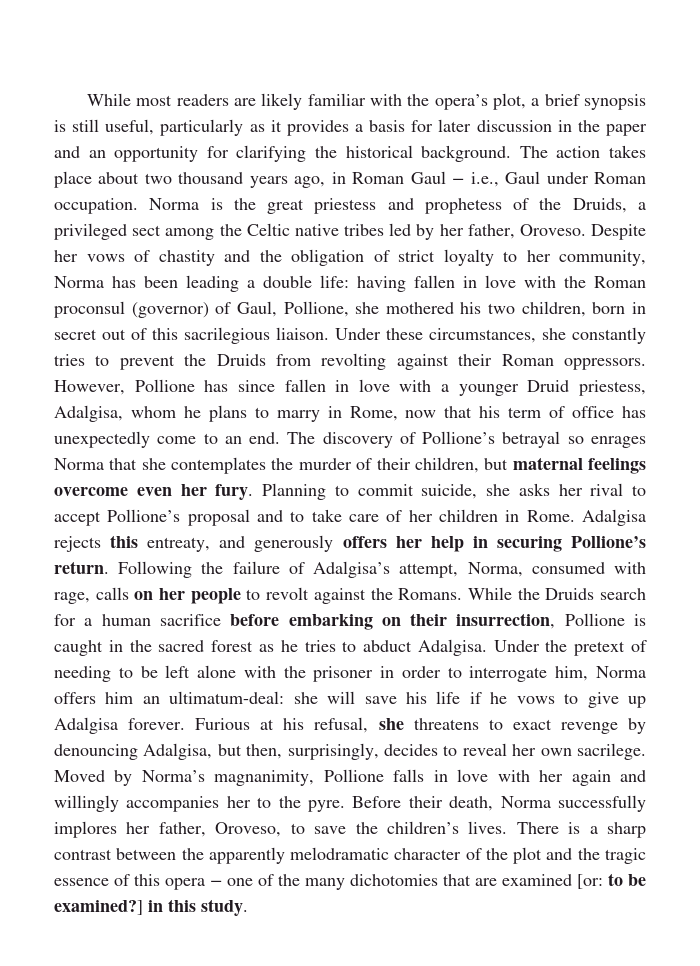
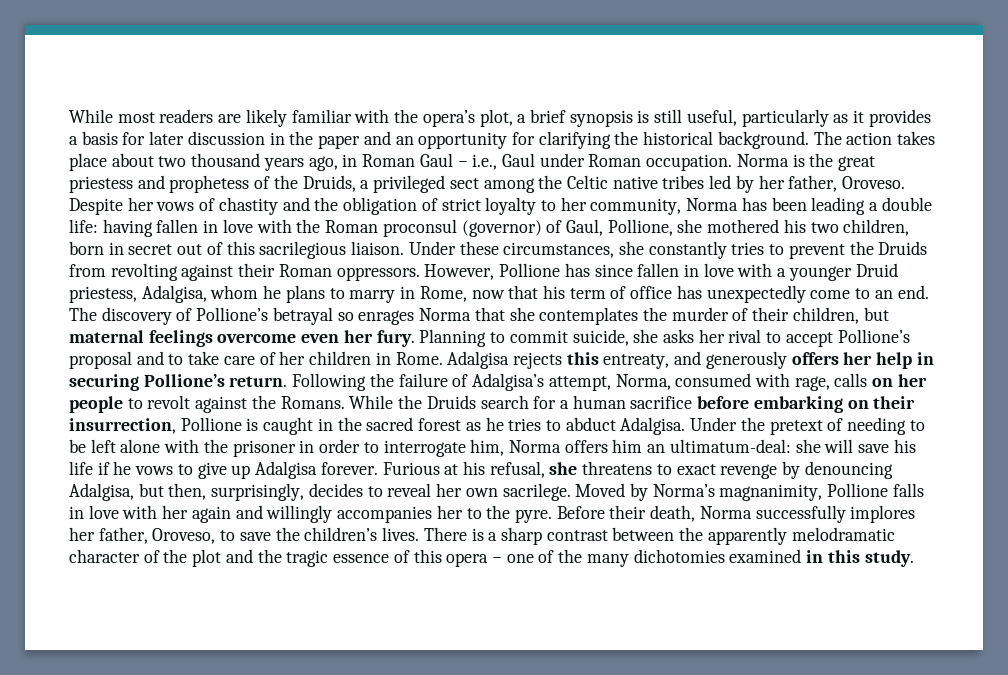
[443,873,646,889] [54,900,143,915] that are examined [or: to be examined?] -> [729,549,802,563] examined

